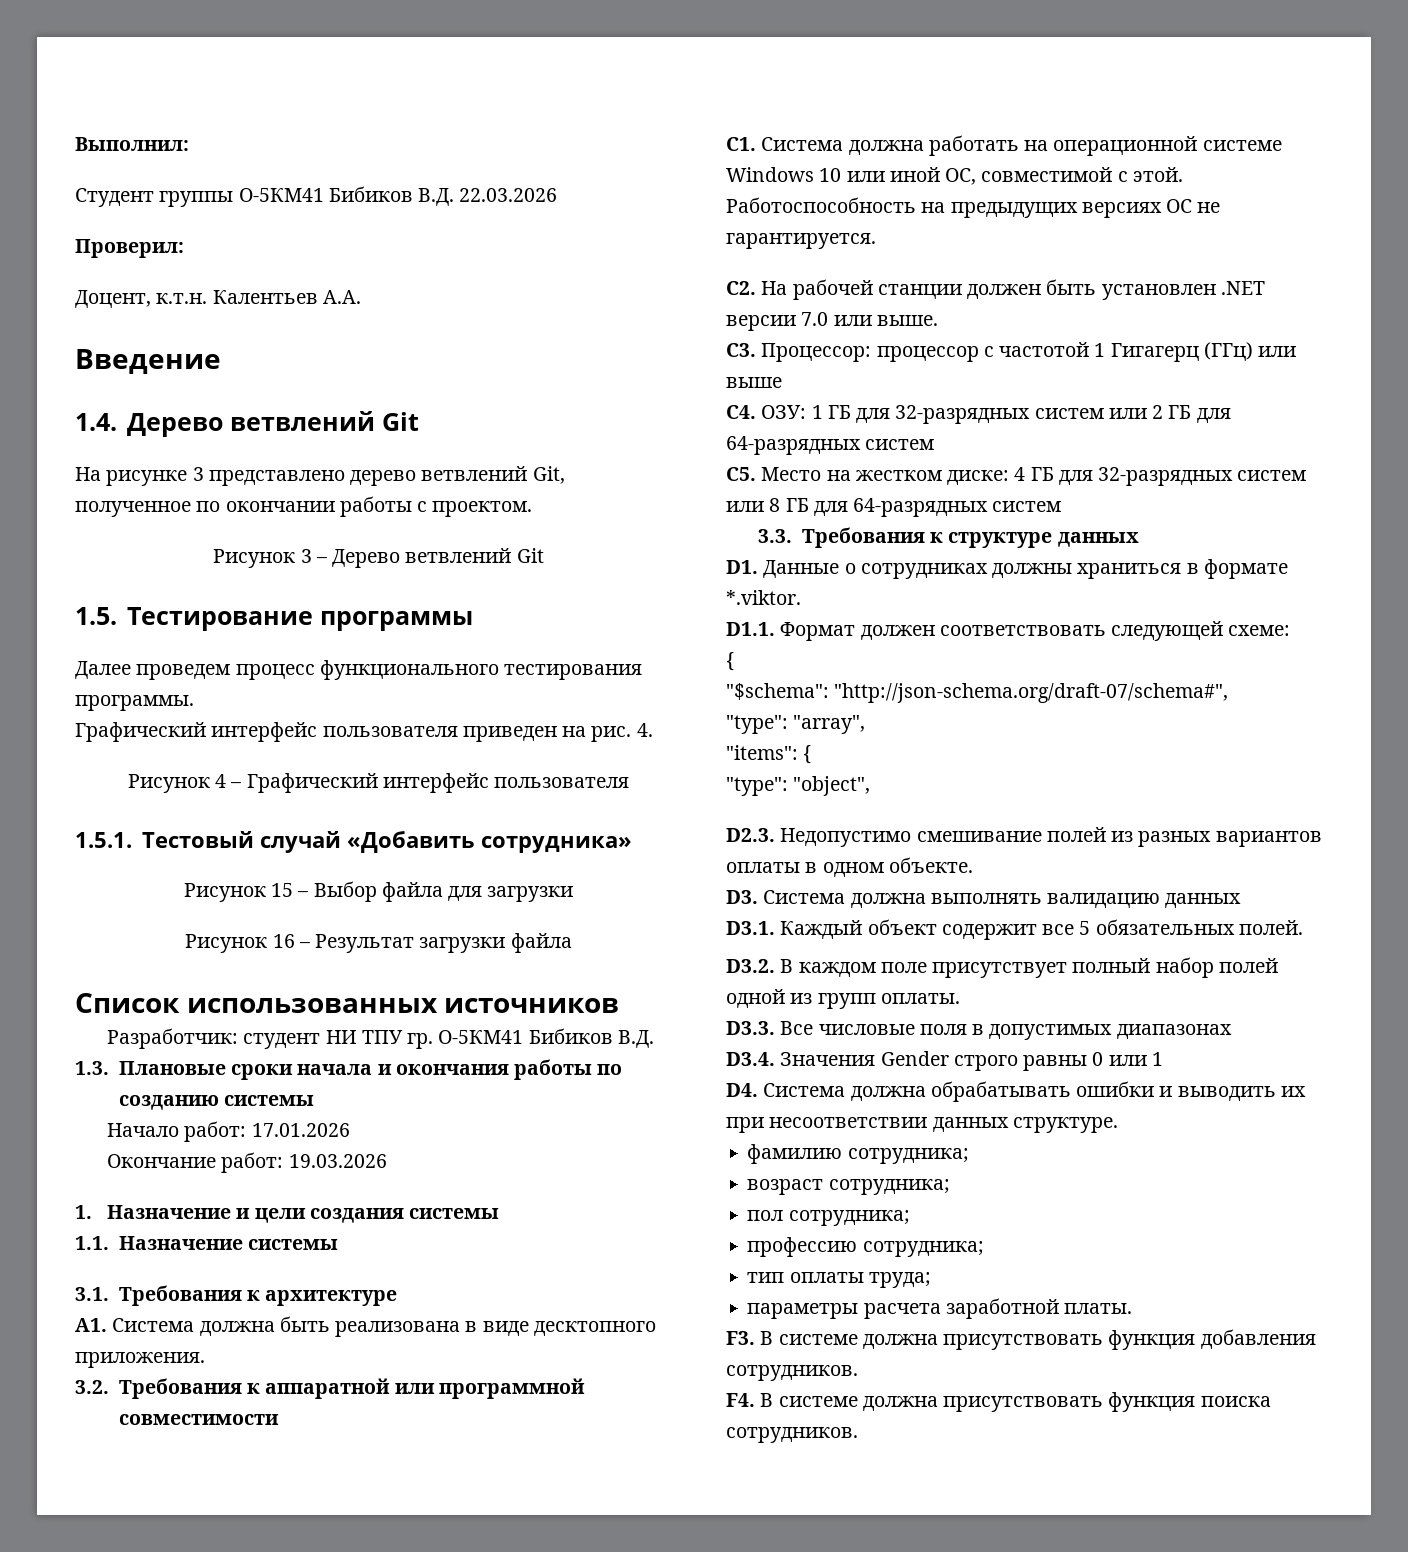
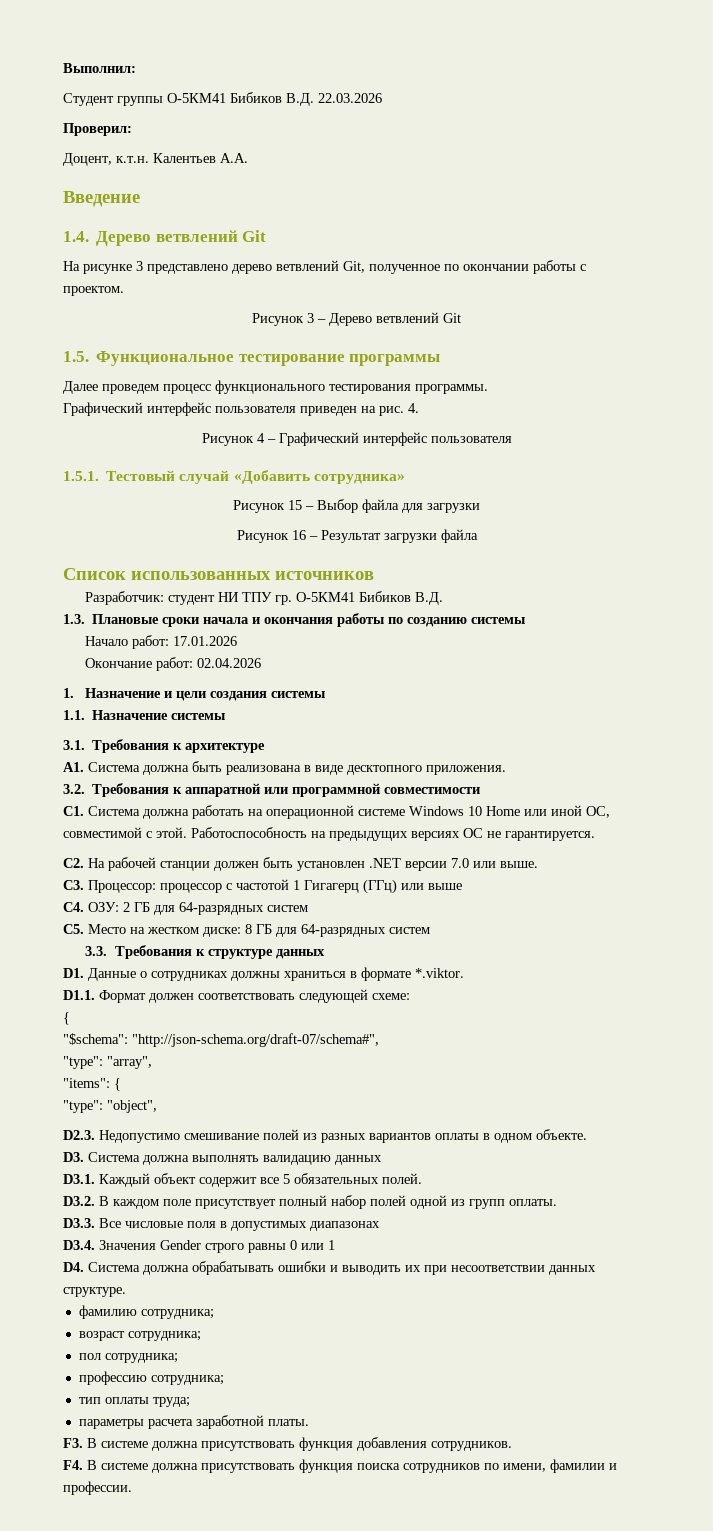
[126,607,313,631] Тестирование -> [96,351,345,366] Функциональное тестирование
[288,1154,387,1168] 19.03.2026 -> [197,658,262,668] 02.04.2026
(842, 175) none -> [486,806,520,816] Home
[811,405,1147,424] 1 ГБ для 32-разрядных систем или -> (119, 907) none
[1014,467,1307,486] [726,501,764,512] 4 ГБ для 32-разрядных систем или -> (241, 932) none
[726,1427,858,1443] сотрудников. -> [403,1459,617,1473] [63,1481,132,1495] сотрудников по имени, фамилии и профессии.

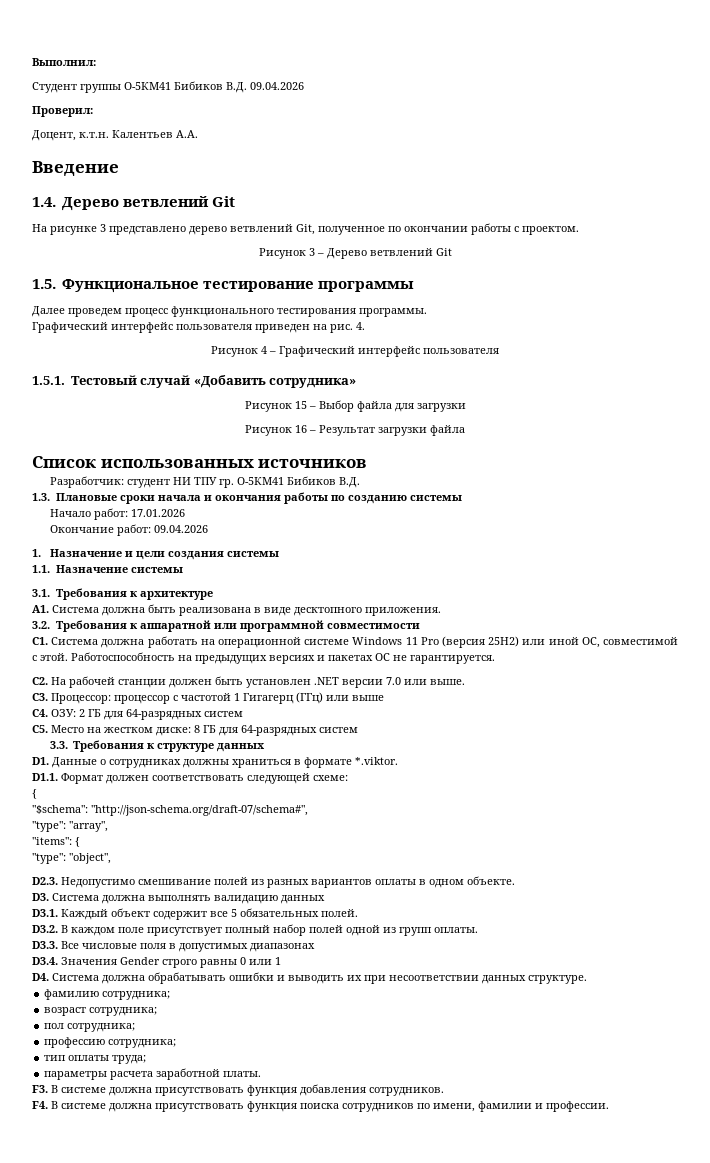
[318,93,382,103] 22.03.2026 -> [250,82,304,90] 09.04.2026
[197,658,262,668] 02.04.2026 -> [153,525,208,533] 09.04.2026
[468,806,520,816] 10 Home -> [405,636,520,648] 11 Pro (версия 25H2)
(460, 836) none -> [317,655,373,661] и пакетах

